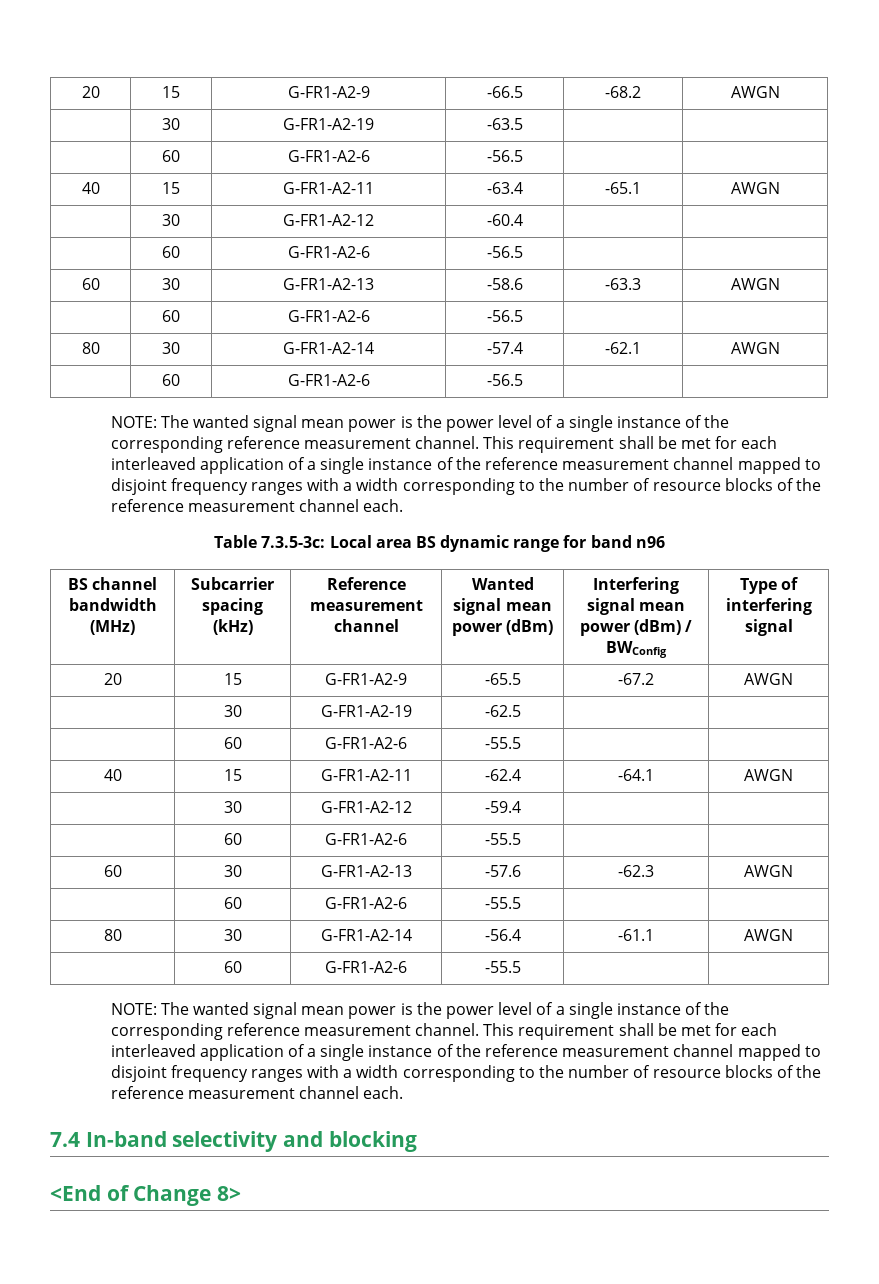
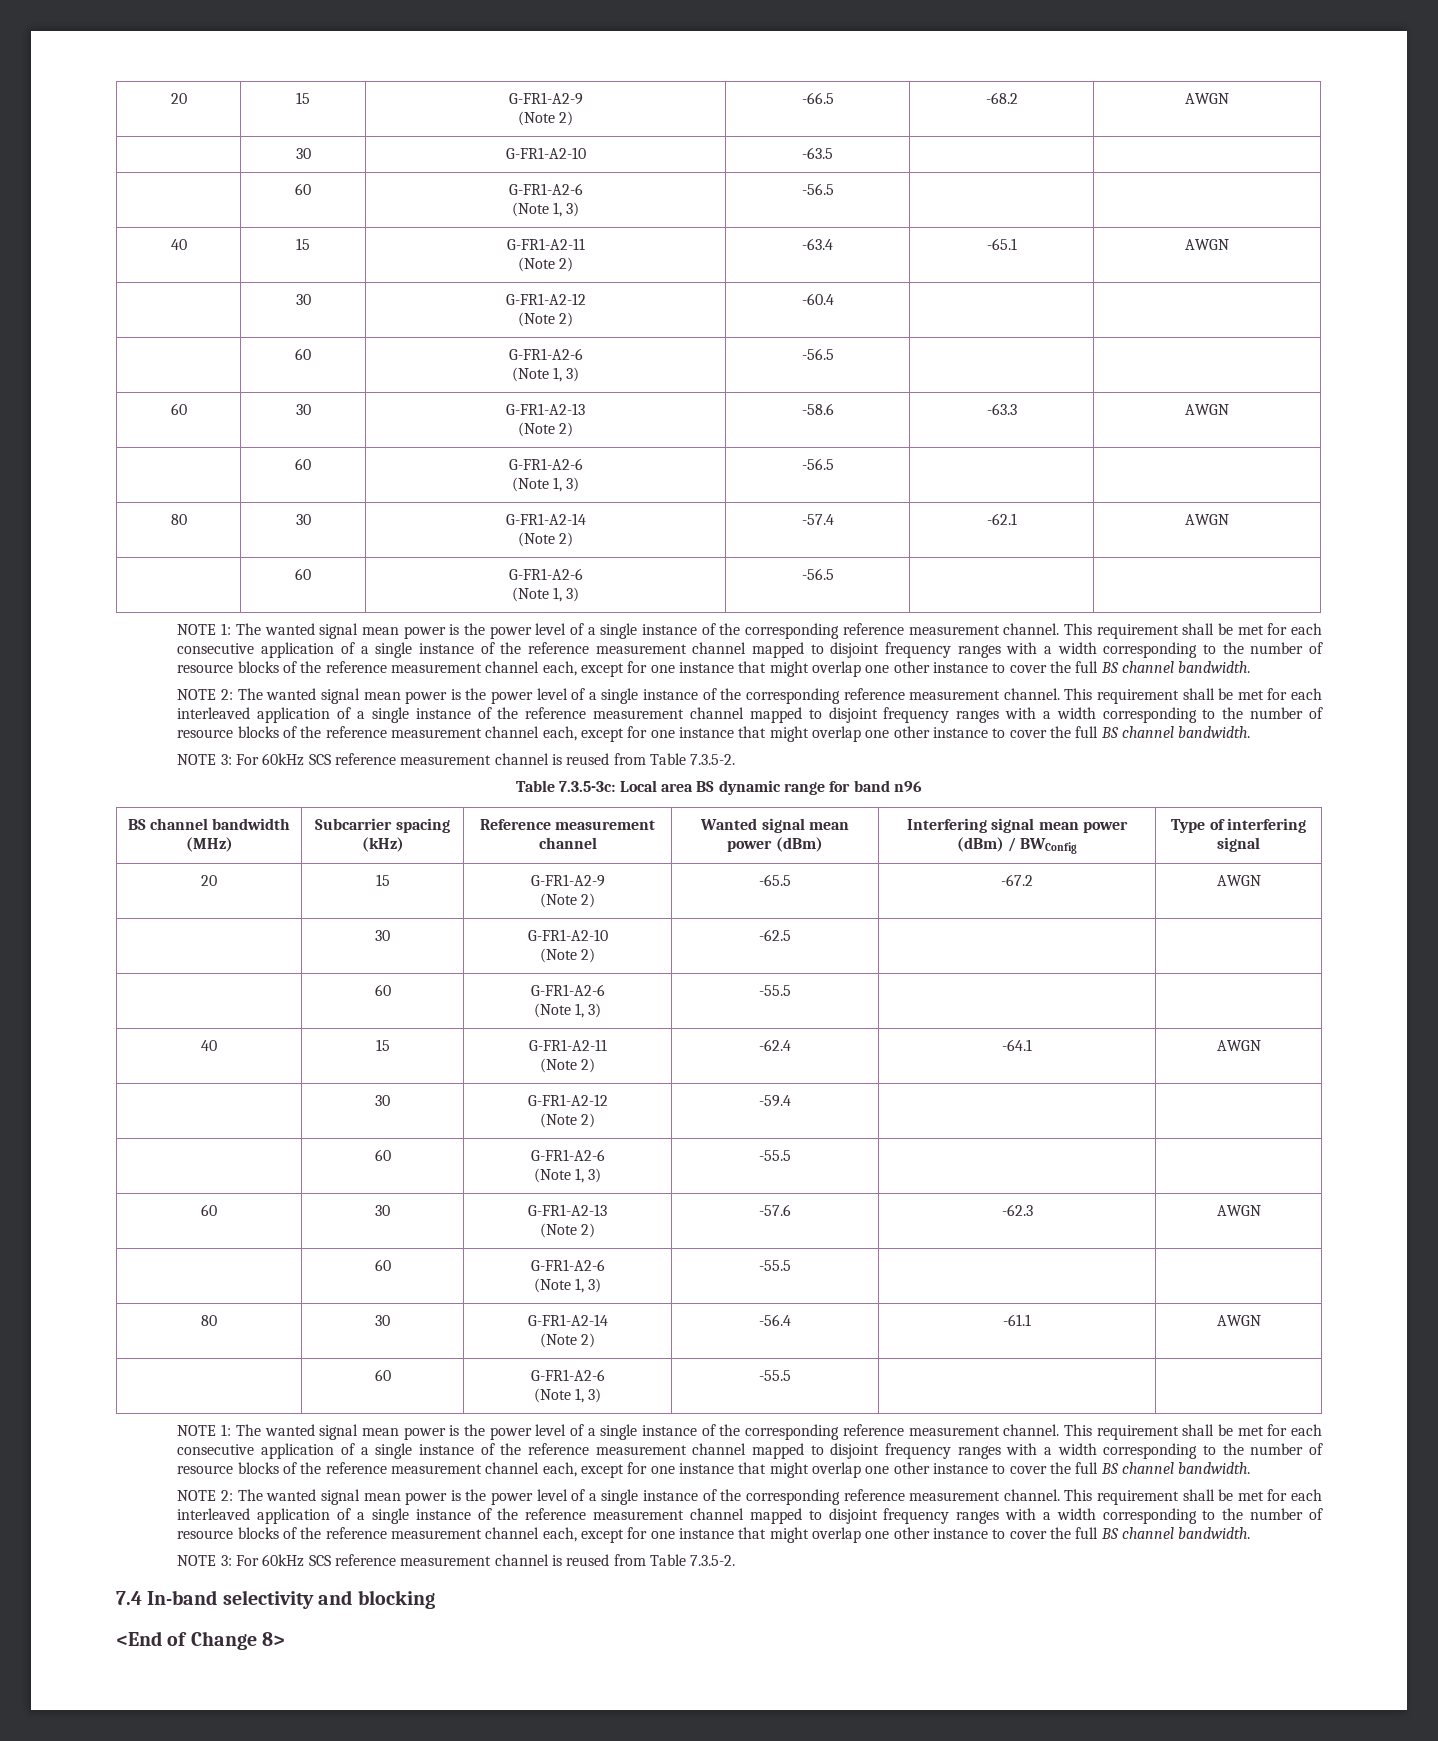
[81,86,100,98] [162,86,180,98] [287,86,370,98] 20 | 15 | G-FR1-A2-9 -> [170,93,187,104] [296,92,310,104] [508,92,583,105] [517,111,574,126] 20 | 15 | G-FR1-A2-9 // (Note 2)
[283,118,374,130] G-FR1-A2-19 -> [505,147,586,159] G-FR1-A2-10
(370, 156) none -> [511,202,580,217] // (Note 1, 3)
(374, 188) none -> [517,257,574,272] // (Note 2)
(374, 220) none -> [517,312,574,327] // (Note 2)
(370, 252) none -> [511,367,580,382] // (Note 1, 3)
(374, 284) none -> [517,422,574,437] // (Note 2)
(370, 316) none -> [511,477,580,492] // (Note 1, 3)
(374, 348) none -> [517,532,574,547] // (Note 2)
[486,374,523,386] [110,416,157,428] | -56.5 | | // NOTE: -> [511,587,580,602] [801,568,834,580] [177,623,1323,639] [177,642,1324,658] [177,661,1251,677] [177,689,234,700] // (Note 1, 3) | -56.5 | | // NOTE 1: The wanted signal mean power is the power level of a single instance of the corresponding reference measurement channel. This requirement shall be met for each consecutive application of a single instance of the reference measurement channel mapped to disjoint frequency ranges with a width corresponding to the number of resource blocks of the reference measurement channel each, except for one instance that might overlap one other instance to cover the full BS channel bandwidth. // NOTE 2:
[363,499,404,512] each. -> [542,726,1251,742] [177,753,736,766] each, except for one instance that might overlap one other instance to cover the full BS channel bandwidth. // NOTE 3: For 60kHz SCS reference measurement channel is reused from Table 7.3.5-2.
(407, 679) none -> [539,893,596,908] // (Note 2)
[320,705,412,717] G-FR1-A2-19 -> [527,929,608,941] [539,948,596,963] G-FR1-A2-10 // (Note 2)
(407, 743) none -> [533,1003,602,1018] // (Note 1, 3)
(412, 775) none -> [539,1058,596,1073] // (Note 2)
(412, 807) none -> [539,1113,596,1128] // (Note 2)
(407, 839) none -> [533,1168,602,1183] // (Note 1, 3)
(412, 871) none -> [539,1223,596,1238] // (Note 2)
(407, 903) none -> [533,1278,602,1293] // (Note 1, 3)
(412, 935) none -> [539,1333,596,1348] // (Note 2)
[484,961,521,973] [110,1003,157,1015] | -55.5 | | // NOTE: -> [533,1388,602,1403] [759,1370,791,1381] [177,1424,1323,1440] [177,1443,1324,1459] [177,1462,1251,1478] [177,1490,234,1501] // (Note 1, 3) | -55.5 | | // NOTE 1: The wanted signal mean power is the power level of a single instance of the corresponding reference measurement channel. This requirement shall be met for each consecutive application of a single instance of the reference measurement channel mapped to disjoint frequency ranges with a width corresponding to the number of resource blocks of the reference measurement channel each, except for one instance that might overlap one other instance to cover the full BS channel bandwidth. // NOTE 2:
[363,1086,404,1099] each. -> [542,1527,1251,1543] [177,1554,736,1567] each, except for one instance that might overlap one other instance to cover the full BS channel bandwidth. // NOTE 3: For 60kHz SCS reference measurement channel is reused from Table 7.3.5-2.

